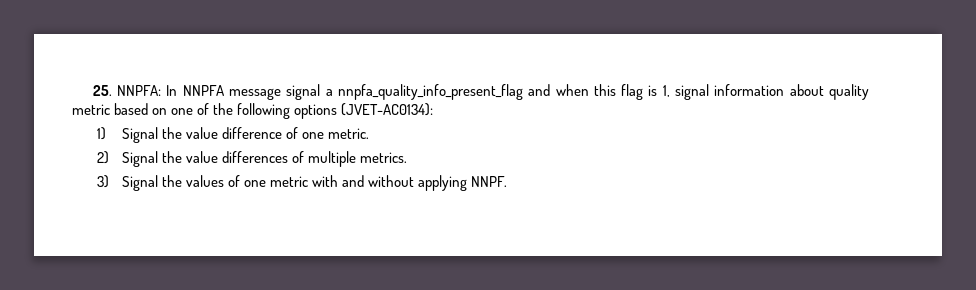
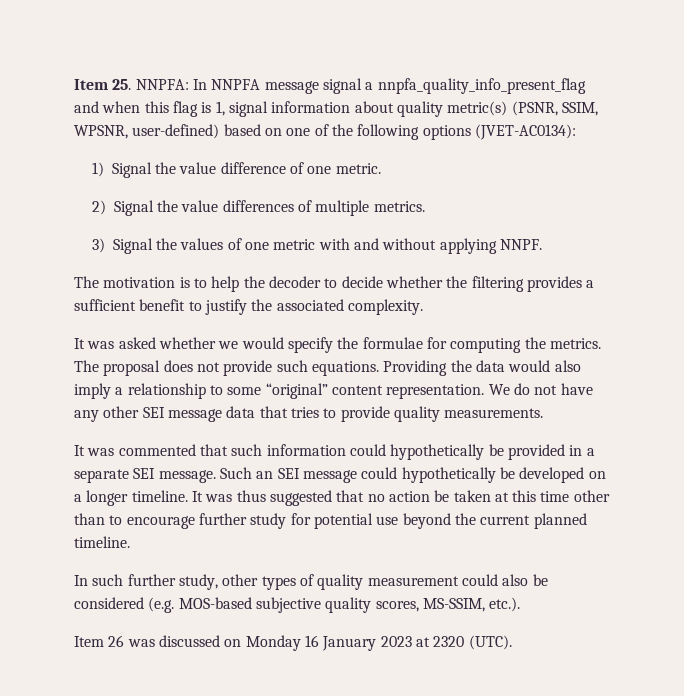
(92, 90) none -> [74,79,108,90] Item
[72,104,110,115] metric -> [447,101,598,116] [74,124,220,139] metric(s) (PSNR, SSIM, WPSNR, user-defined)
(508, 181) none -> [74,276,595,292] [74,299,423,315] [74,337,601,353] [74,360,581,376] [74,383,593,399] [74,406,544,422] [74,444,595,460] [74,467,606,483] [74,490,610,506] [74,513,587,529] [74,536,130,548] [74,574,548,590] [74,597,521,613] [74,635,512,651] // The motivation is to help the decoder to decide whether the filtering provides a sufficient benefit to justify the associated complexity. // It was asked whether we would specify the formulae for computing the metrics. The proposal does not provide such equations. Providing the data would also imply a relationship to some “original” content representation. We do not have any other SEI message data that tries to provide quality measurements. // It was commented that such information could hypothetically be provided in a separate SEI message. Such an SEI message could hypothetically be developed on a longer timeline. It was thus suggested that no action be taken at this time other than to encourage further study for potential use beyond the current planned timeline. // In such further study, other types of quality measurement could also be considered (e.g. MOS-based subjective quality scores, MS-SSIM, etc.). // Item 26 was discussed on Monday 16 January 2023 at 2320 (UTC).

